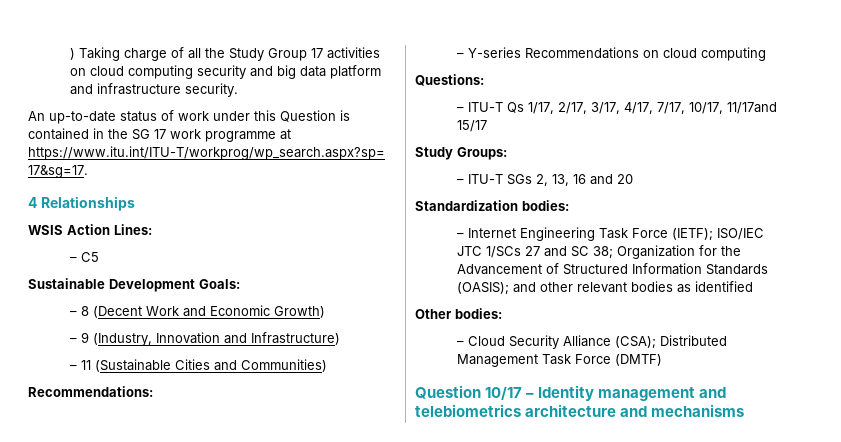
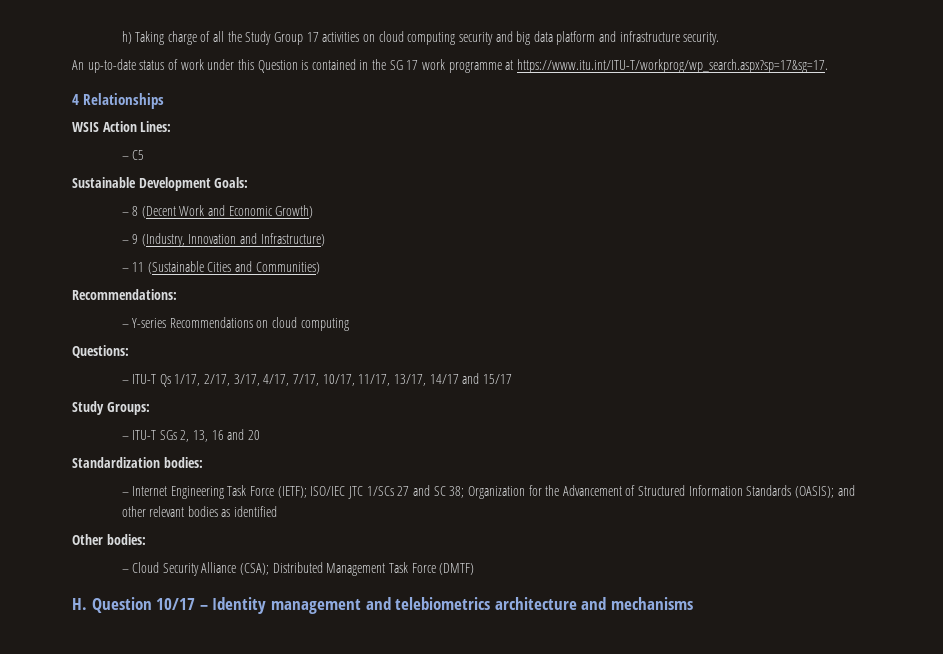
[69,48,75,60] ) -> [121,31,132,44] h)
[726,102,777,114] 11/17and -> [358,373,480,386] 11/17, 13/17, 14/17 and
(662, 360) none -> [72,598,87,610] H.

